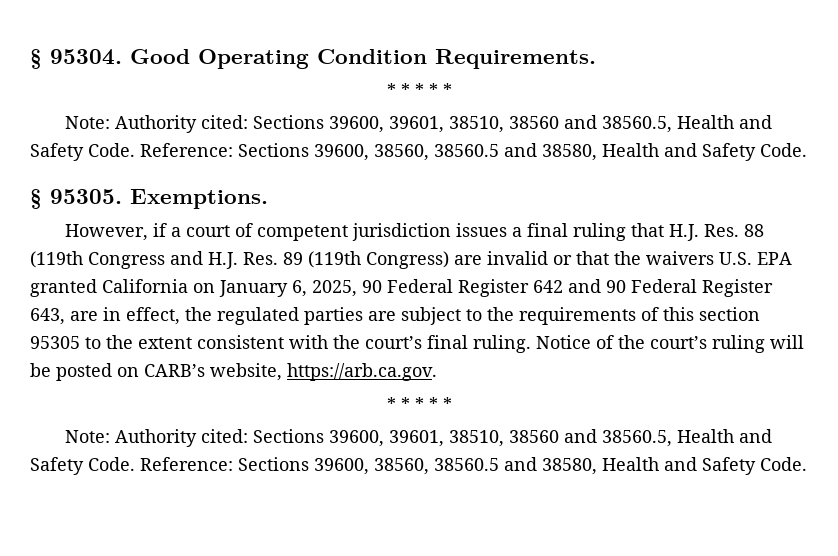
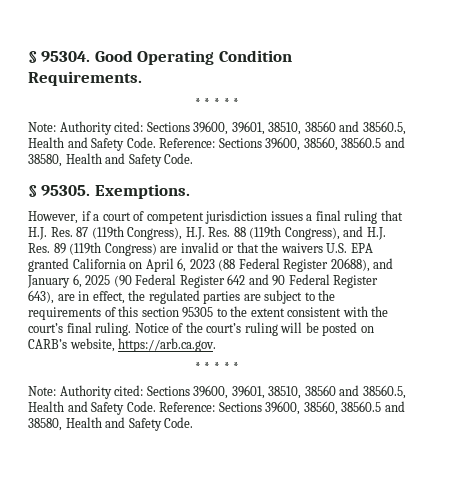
(739, 230) none -> [76,226,231,240] 87 (119th Congress), H.J. Res.
[88,252,165,269] Congress -> [284,227,340,240] Congress),
[219,280,382,297] January 6, 2025, 90 -> [145,258,394,272] [27,274,132,288] April 6, 2023 (88 Federal Register 20688), and January 6, 2025 (90
[30,308,65,325] 643, -> [28,290,54,304] 643),

